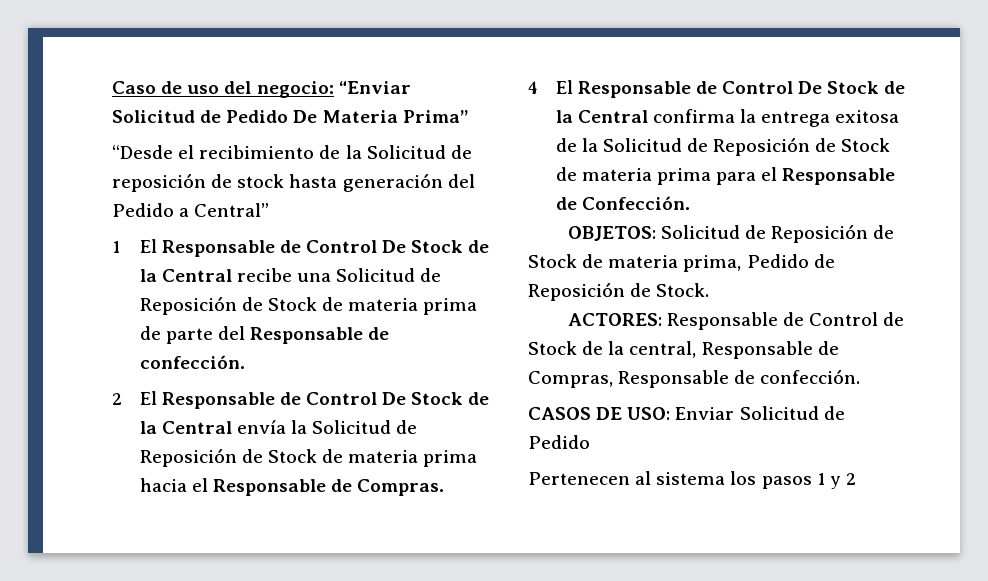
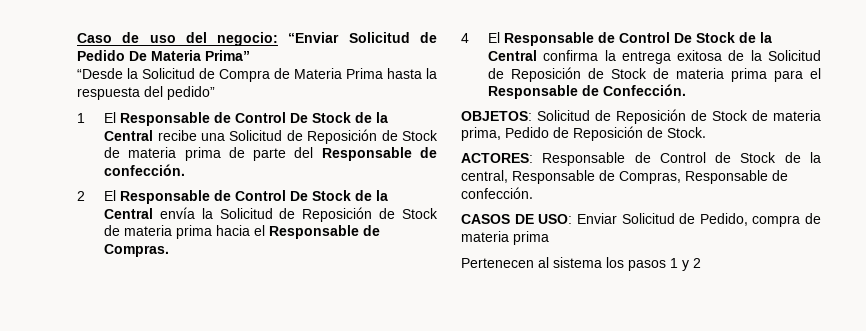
[178,145,472,159] [112,173,475,192] [112,203,270,217] el recibimiento de la Solicitud de reposición de stock hasta generación del Pedido a Central” -> [127,68,437,82] [77,86,215,100] la Solicitud de Compra de Materia Prima hasta la respuesta del pedido”
[528,435,590,449] Pedido -> [699,213,821,227] [461,231,549,245] Pedido, compra de materia prima

